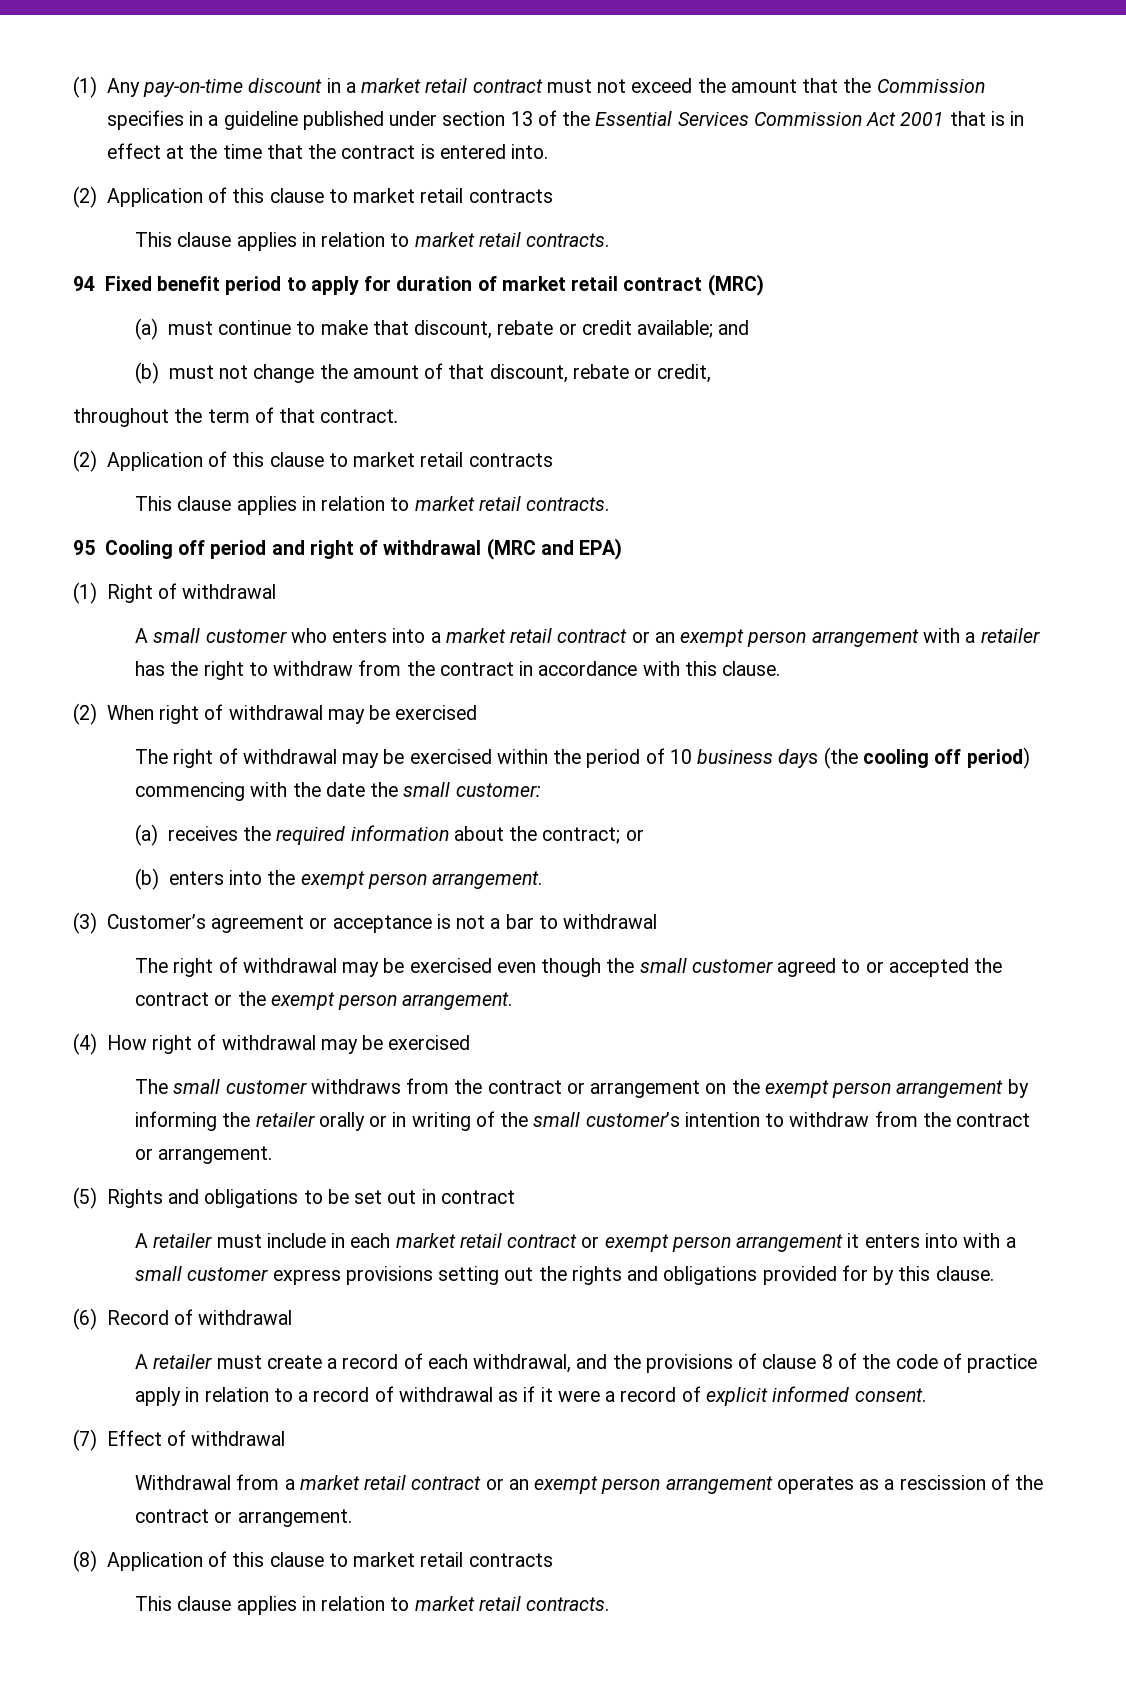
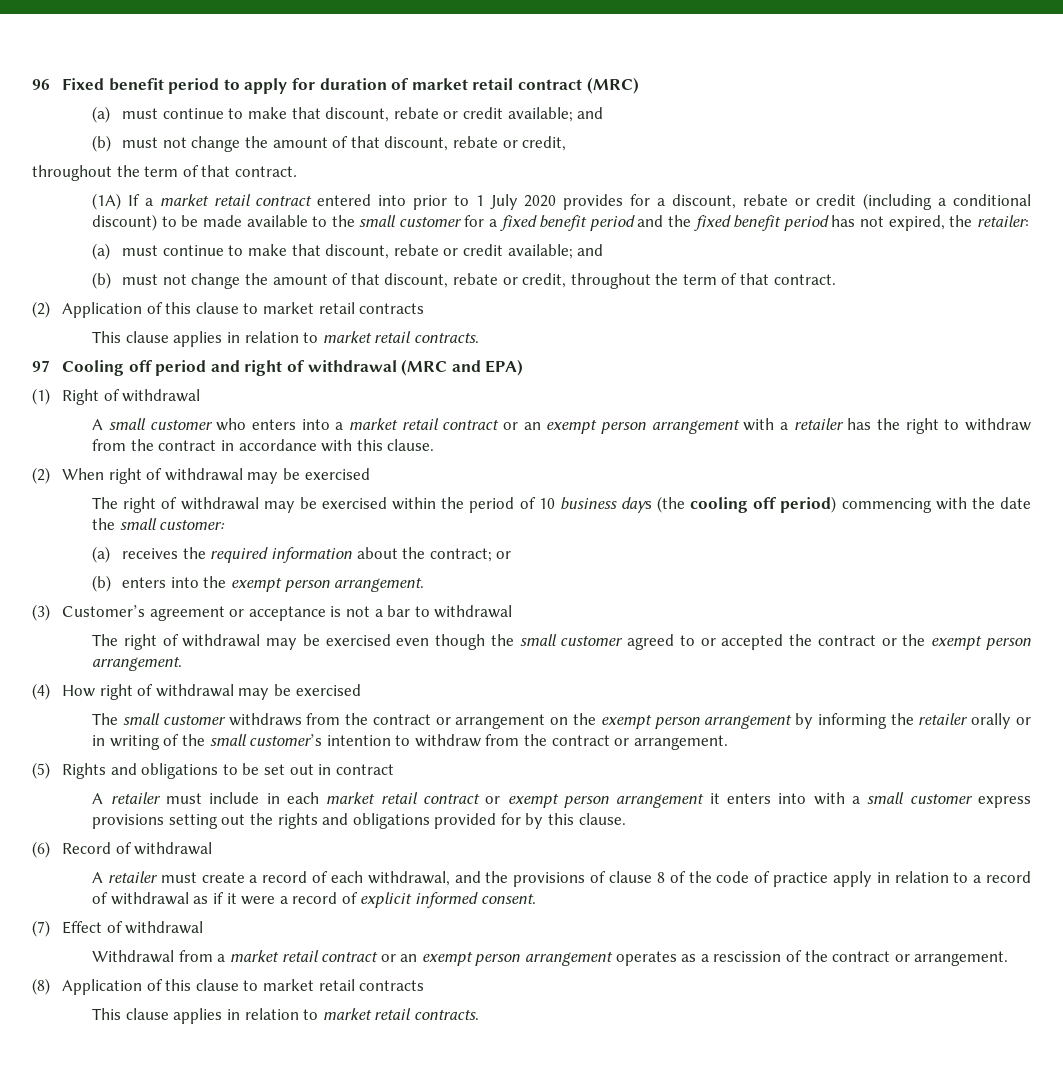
[73,76,985,98] [106,110,1025,130] [106,143,549,159] [73,186,553,208] [134,232,610,251] [73,276,95,291] (1) Any pay-on-time discount in a market retail contract must not exceed the amount that the Commission specifies in a guideline published under section 13 of the Essential Services Commission Act 2001 that is in effect at the time that the contract is entered into. // (2) Application of this clause to market retail contracts // This clause applies in relation to market retail contracts. // 94 -> [32,79,50,90] 96
(400, 416) none -> [92,193,1031,210] [92,214,1029,231] [92,243,604,260] [92,272,836,289] // (1A) If a market retail contract entered into prior to 1 July 2020 provides for a discount, rebate or credit (including a conditional discount) to be made available to the small customer for a fixed benefit period and the fixed benefit period has not expired, the retailer: // (a) must continue to make that discount, rebate or credit available; and // (b) must not change the amount of that discount, rebate or credit, throughout the term of that contract.
[73,540,95,555] 95 -> [32,360,50,372] 97

